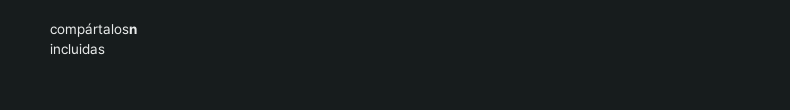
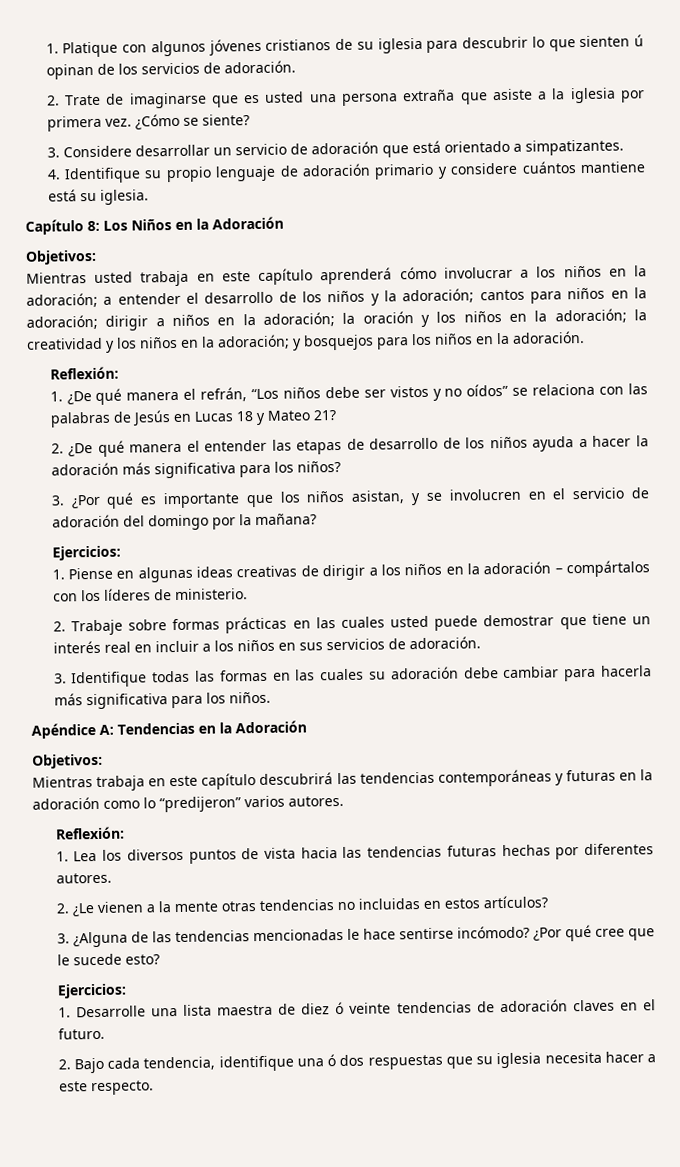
[49,23,137,37] [49,43,105,55] compártalosn // incluidas -> [45,34,644,58] [45,60,296,80] [46,87,646,109] [46,113,250,132] [46,139,624,158] [46,161,645,184] [47,189,149,205] [25,216,284,235] [25,249,97,265] [26,265,648,287] [26,287,647,308] [26,308,647,331] [26,331,585,353] [49,366,119,380] [49,383,648,405] [49,410,337,428] [50,435,650,457] [50,460,341,479] [50,487,649,509] [51,513,317,531] [51,545,121,561] [51,560,650,583] [52,588,248,602] [52,613,651,636] [52,636,481,654] [53,665,652,688] [53,691,271,710] [31,720,307,739] [32,753,103,769] [32,769,654,791] [32,795,344,813] [54,826,125,840] [55,843,654,864] [55,872,112,884] [55,895,548,917] [56,924,655,948] [56,953,160,966] [56,983,127,999] [57,999,657,1018] [57,1027,105,1040] [57,1051,656,1074] [58,1080,154,1096] 1. Platique con algunos jóvenes cristianos de su iglesia para descubrir lo que sienten ú opinan de los servicios de adoración. // 2. Trate de imaginarse que es usted una persona extraña que asiste a la iglesia por primera vez. ¿Cómo se siente? // 3. Considere desarrollar un servicio de adoración que está orientado a simpatizantes. // 4. Identifique su propio lenguaje de adoración primario y considere cuántos mantiene está su iglesia. // Capítulo 8: Los Niños en la Adoración // Objetivos: // Mientras usted trabaja en este capítulo aprenderá cómo involucrar a los niños en la adoración; a entender el desarrollo de los niños y la adoración; cantos para niños en la adoración; dirigir a niños en la adoración; la oración y los niños en la adoración; la creatividad y los niños en la adoración; y bosquejos para los niños en la adoración. // Reflexión: // 1. ¿De qué manera el refrán, “Los niños debe ser vistos y no oídos” se relaciona con las palabras de Jesús en Lucas 18 y Mateo 21? // 2. ¿De qué manera el entender las etapas de desarrollo de los niños ayuda a hacer la adoración más significativa para los niños? // 3. ¿Por qué es importante que los niños asistan, y se involucren en el servicio de adoración del domingo por la mañana? // Ejercicios: // 1. Piense en algunas ideas creativas de dirigir a los niños en la adoración – compártalos con los líderes de ministerio. // 2. Trabaje sobre formas prácticas en las cuales usted puede demostrar que tiene un interés real en incluir a los niños en sus servicios de adoración. // 3. Identifique todas las formas en las cuales su adoración debe cambiar para hacerla más significativa para los niños. // Apéndice A: Tendencias en la Adoración // Objetivos: // Mientras trabaja en este capítulo descubrirá las tendencias contemporáneas y futuras en la adoración como lo “predijeron” varios autores. // Reflexión: // 1. Lea los diversos puntos de vista hacia las tendencias futuras hechas por diferentes autores. // 2. ¿Le vienen a la mente otras tendencias no incluidas en estos artículos? // 3. ¿Alguna de las tendencias mencionadas le hace sentirse incómodo? ¿Por qué cree que le sucede esto? // Ejercicios: // 1. Desarrolle una lista maestra de diez ó veinte tendencias de adoración claves en el futuro. // 2. Bajo cada tendencia, identifique una ó dos respuestas que su iglesia necesita hacer a este respecto.

